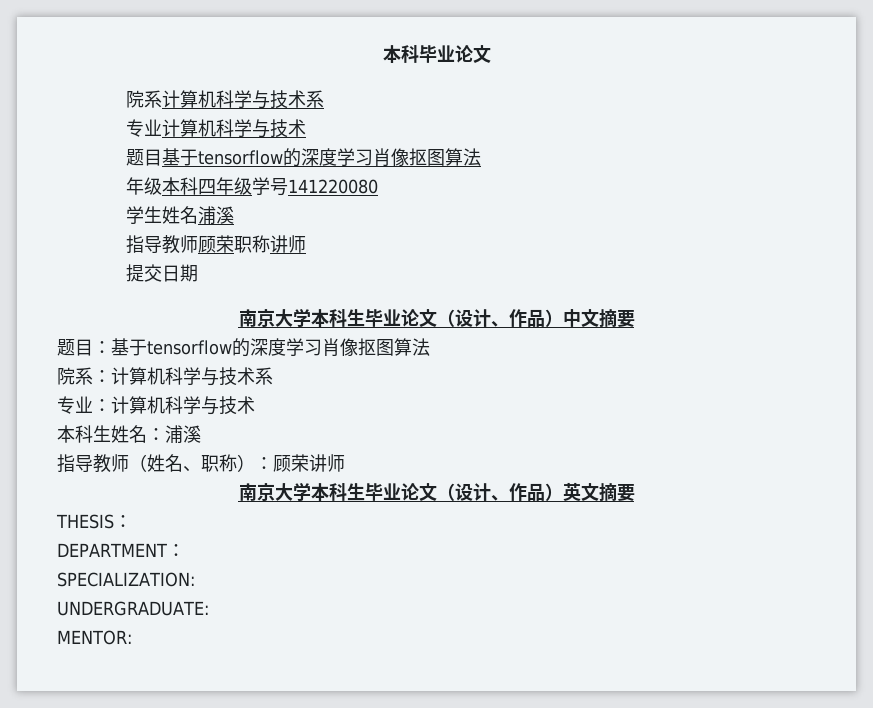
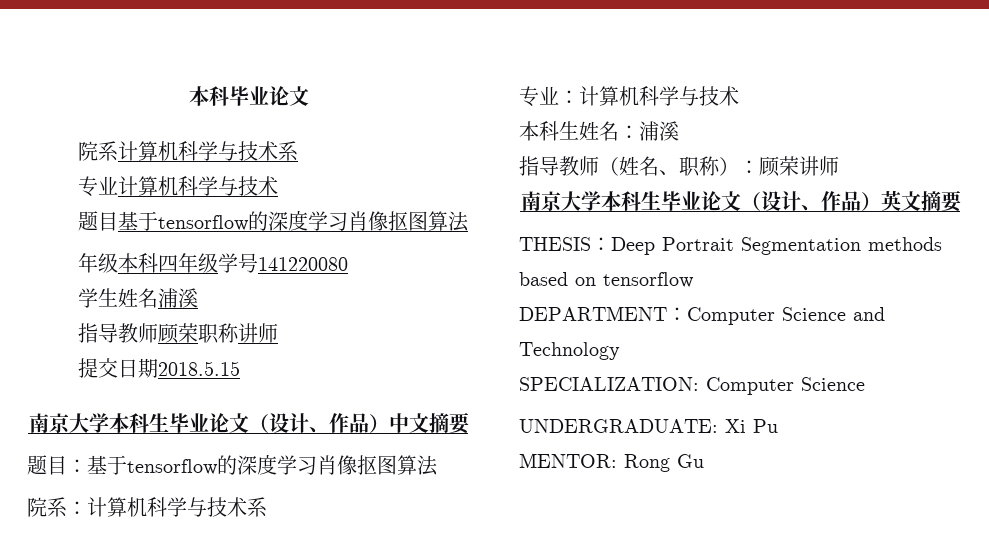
(198, 273) none -> [158,361,241,376] 2018.5.15
[57,543,185,557] // DEPARTMENT： -> [611,237,942,255] [519,272,694,288] [519,306,885,325] [519,342,620,360] Deep Portrait Segmentation methods based on tensorflow // DEPARTMENT：Computer Science and Technology
(195, 579) none -> [706,377,865,395] Computer Science
(209, 608) none -> [725,419,778,433] Xi Pu
(132, 637) none -> [624,454,704,472] Rong Gu

